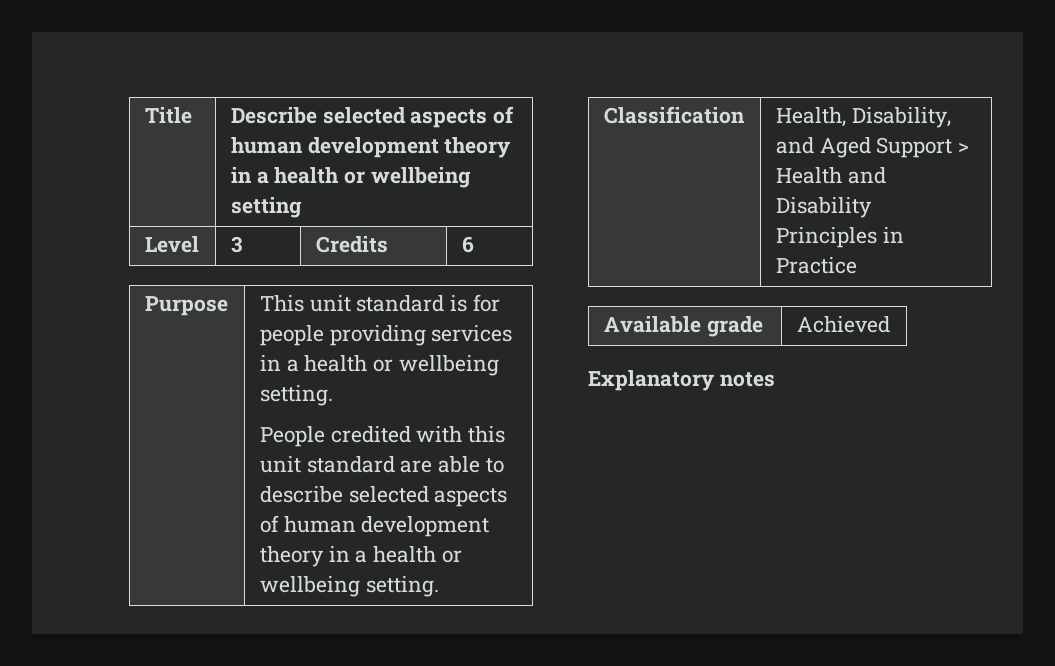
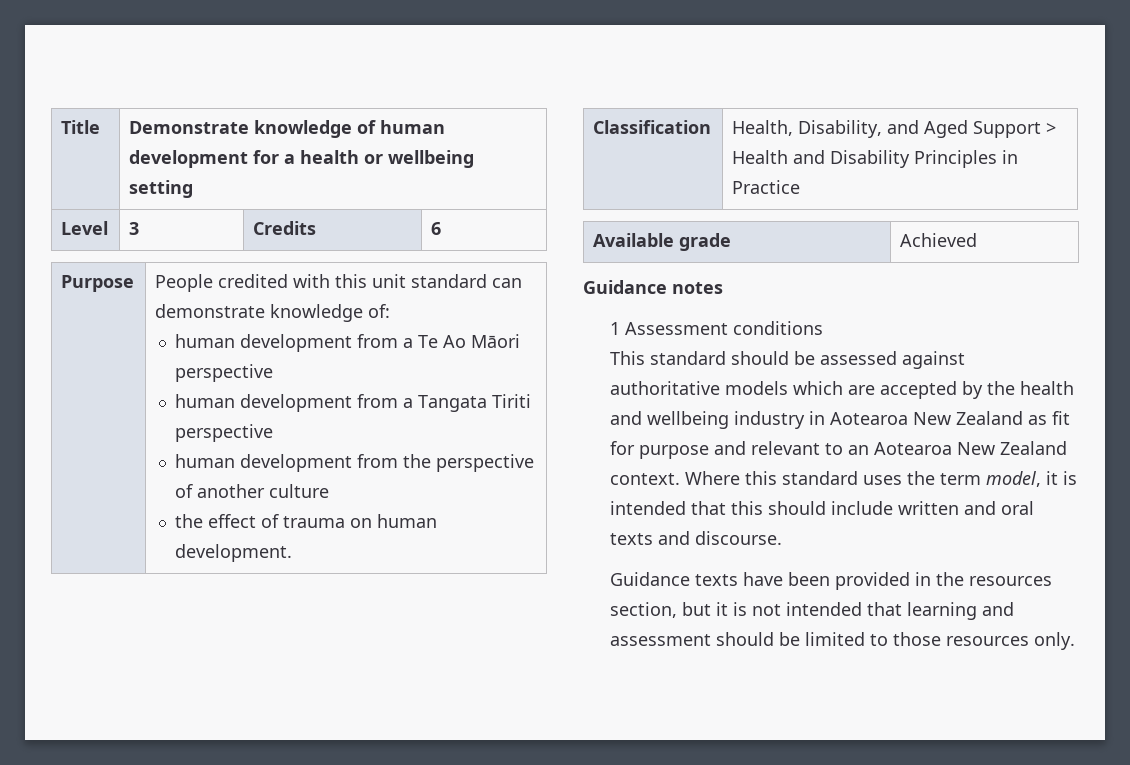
[230,106,514,128] [230,137,512,158] [230,167,252,183] Describe selected aspects of human development theory in -> [129,120,446,138] [129,150,280,168] Demonstrate knowledge of human development for
[259,294,500,312] [259,325,513,346] [259,355,499,376] [259,385,333,406] This unit standard is for people providing services in a health or wellbeing setting. // -> (135, 283) none
[400,456,504,473] [259,486,508,507] [259,515,490,537] [259,546,462,567] [259,576,439,597] are able to describe selected aspects of human development theory in a health or wellbeing setting. -> [492,278,523,288] [155,304,391,322] [174,334,520,352] [174,364,273,382] [174,394,531,412] [174,424,273,442] [174,454,534,472] [174,484,329,498] [174,514,437,528] [174,544,292,562] can demonstrate knowledge of: // human development from a Te Ao Māori perspective // human development from a Tangata Tiriti perspective // human development from the perspective of another culture // the effect of trauma on human development.
[588,370,715,391] Explanatory -> [583,280,667,294] Guidance
(775, 379) none -> [610,321,824,335] [610,351,966,369] [610,381,1075,399] [610,411,1071,429] [610,441,1068,459] [610,471,1078,487] [610,501,1035,515] [610,531,783,545] [610,572,1053,590] [610,602,1015,620] [610,632,1076,650] // 1 Assessment conditions // This standard should be assessed against authoritative models which are accepted by the health and wellbeing industry in Aotearoa New Zealand as fit for purpose and relevant to an Aotearoa New Zealand context. Where this standard uses the term model, it is intended that this should include written and oral texts and discourse. // Guidance texts have been provided in the resources section, but it is not intended that learning and assessment should be limited to those resources only.

